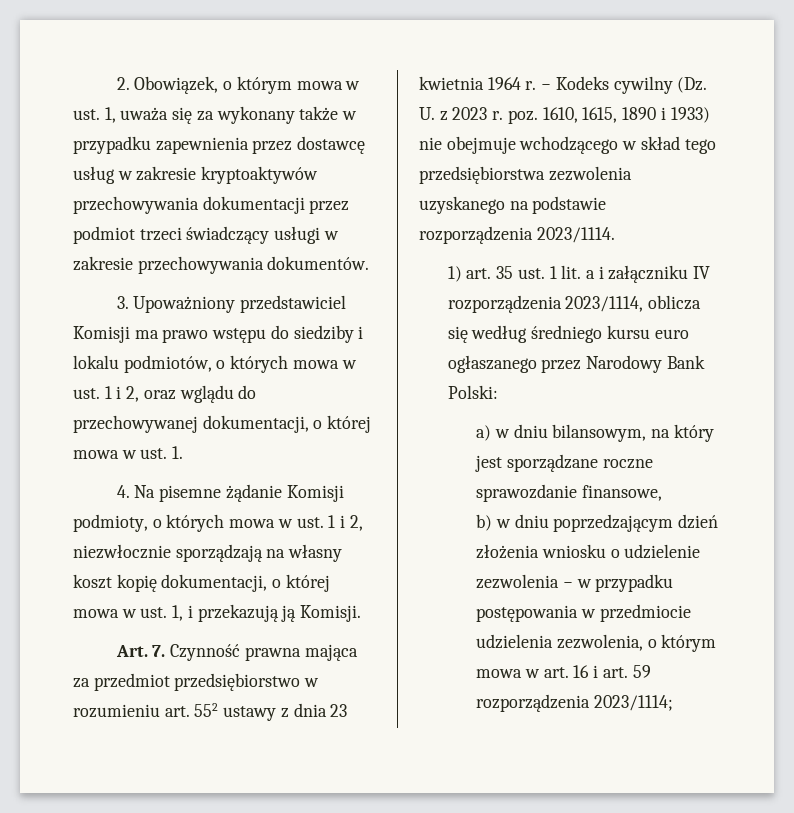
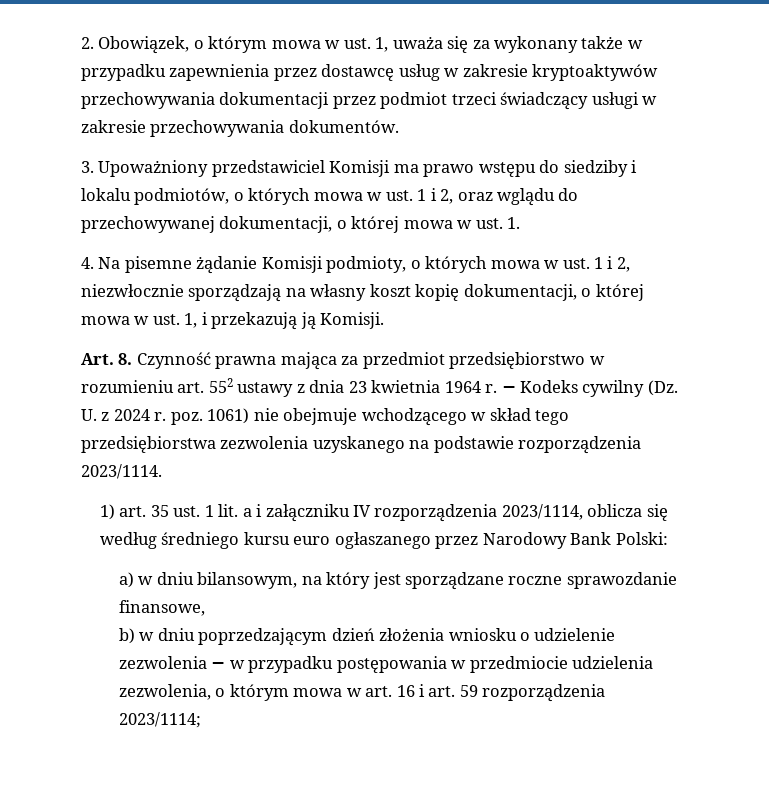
[152,645,166,657] 7. -> [118,353,133,365] 8.
[452,107,488,120] 2023 -> [113,409,150,421] 2024
[542,107,710,123] 1610, 1615, 1890 i 1933) -> [207,408,250,424] 1061)

